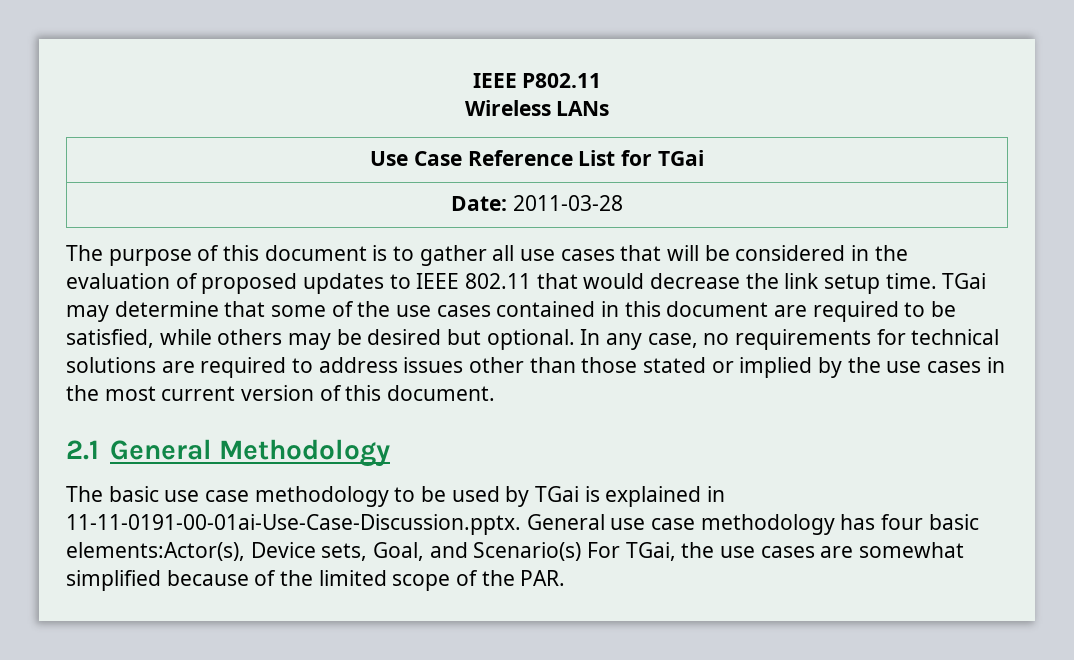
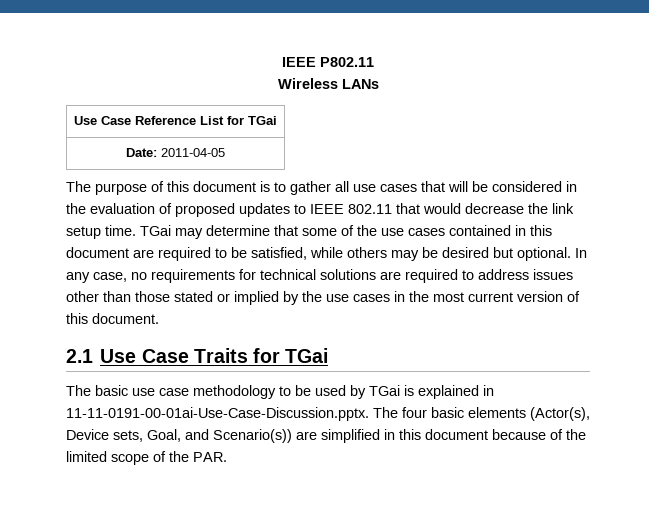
[512,195,623,211] 2011-03-28 -> [161,148,225,157] 2011-04-05
[109,439,391,467] General Methodology -> [100,348,329,363] Use Case Traits for TGai
[526,514,979,535] [66,542,965,561] [66,570,161,591] General use case methodology has four basic elements:Actor(s), Device sets, Goal, and Scenario(s) For TGai, the use cases are somewhat simplified -> [373,407,590,421] [66,429,488,443] The four basic elements (Actor(s), Device sets, Goal, and Scenario(s)) are simplified in this document

